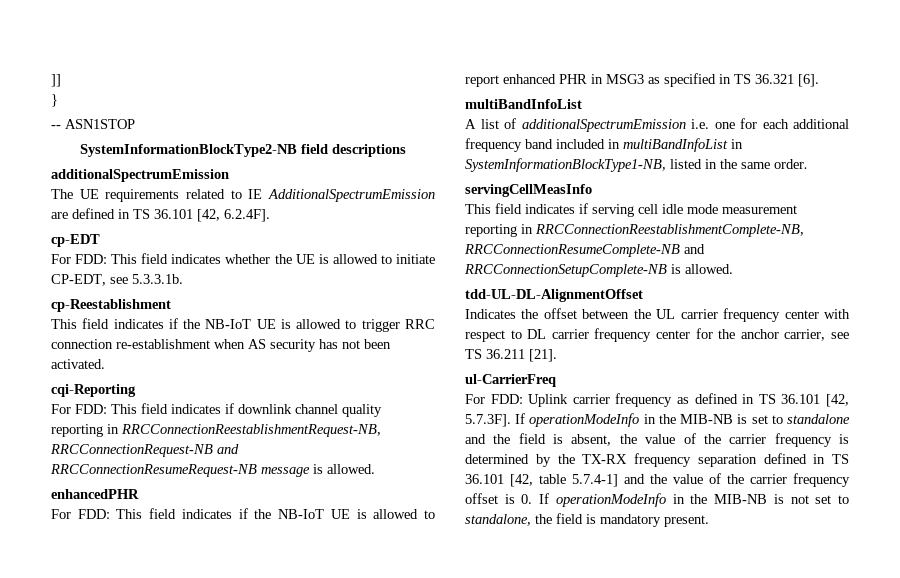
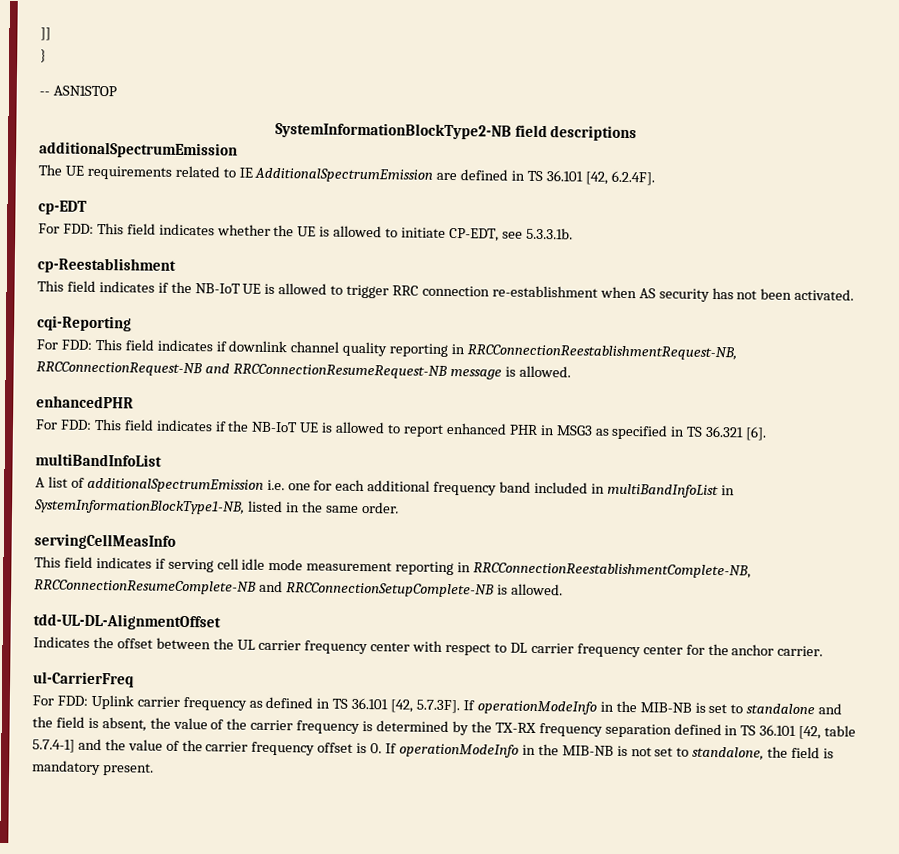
[784,329,849,341] [465,349,557,362] carrier, see TS 36.211 [21]. -> [777,645,824,657] carrier.

